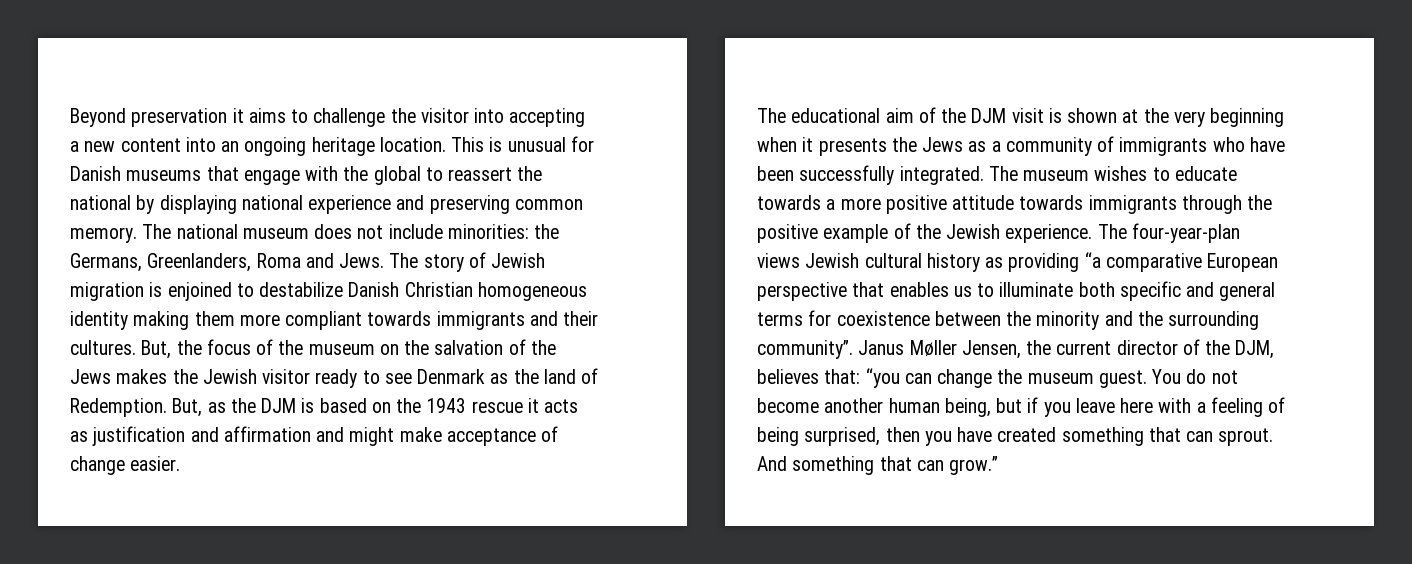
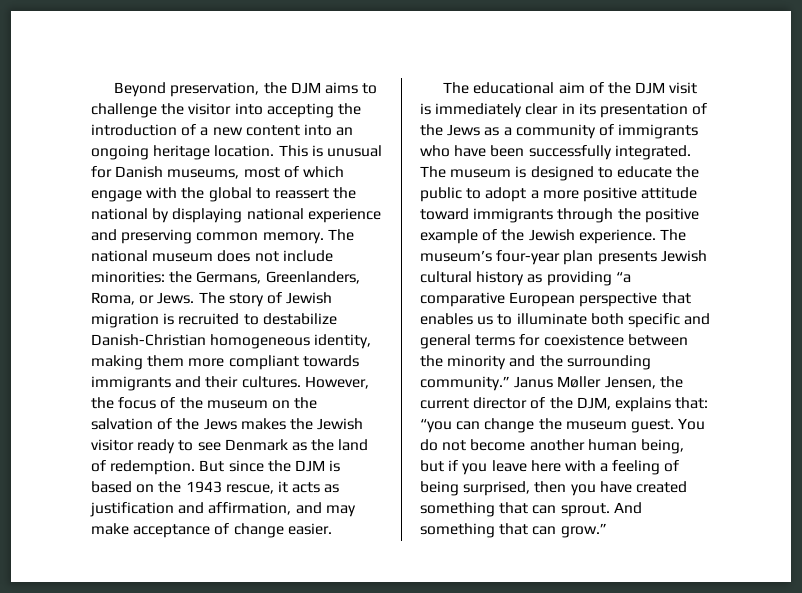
[131,108,244,127] preservation it -> [170,82,321,97] preservation, the DJM
(586, 117) none -> [337,103,361,115] [91,124,197,136] the introduction of
[126,166,239,181] museums that -> [167,166,344,179] museums, most of which
[256,253,334,268] Roma and -> [91,292,155,305] Roma, or
[167,282,232,301] enjoined -> [178,313,240,325] recruited
[348,282,587,301] [70,311,128,330] Danish Christian homogeneous identity -> [91,334,372,349] Danish-Christian homogeneous identity,
[141,340,172,359] But, -> [304,376,369,389] However,
[70,398,226,417] Redemption. But, as -> [110,460,264,475] redemption. But since
[471,401,523,413] rescue -> [225,484,274,494] rescue,
[223,426,395,446] affirmation and might -> [208,502,356,517] affirmation, and may
[1067,108,1285,127] [757,137,887,156] shown at the very beginning when it presents -> [435,103,708,118] immediately clear in its presentation of
[1094,166,1237,181] [757,195,821,210] wishes to educate towards -> [515,166,700,181] [420,187,527,202] is designed to educate the public to adopt
[1019,195,1084,210] towards -> [420,208,469,220] toward
[1131,223,1240,243] [757,253,800,268] four-year-plan views -> [420,250,657,265] museum’s four-year plan presents
[757,340,853,359] community”. -> [420,376,510,391] community.”
[757,369,819,384] believes -> [614,397,671,412] explains

